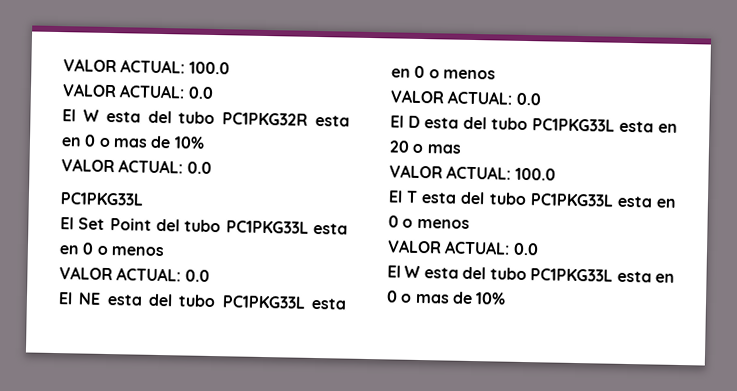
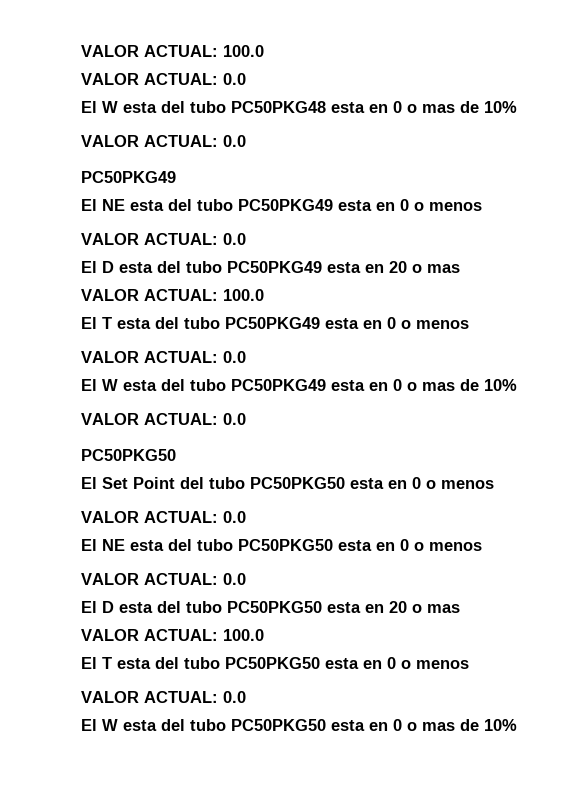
[222,112,309,126] PC1PKG32R -> [231,101,326,113] PC50PKG48
[60,192,143,206] PC1PKG33L -> [81,171,176,183] [81,199,482,211] [81,233,246,245] [81,261,460,273] [81,289,264,301] [81,317,469,329] [81,351,246,363] [81,379,517,391] [81,413,246,425] [81,449,176,461] PC50PKG49 // El NE esta del tubo PC50PKG49 esta en 0 o menos // VALOR ACTUAL: 0.0 // El D esta del tubo PC50PKG49 esta en 20 o mas // VALOR ACTUAL: 100.0 // El T esta del tubo PC50PKG49 esta en 0 o menos // VALOR ACTUAL: 0.0 // El W esta del tubo PC50PKG49 esta en 0 o mas de 10% // VALOR ACTUAL: 0.0 // PC50PKG50
[225,220,309,234] PC1PKG33L -> [250,477,345,489] PC50PKG50
[221,295,306,309] PC1PKG33L -> [238,539,333,551] PC50PKG50
[532,118,615,132] PC1PKG33L -> [227,601,322,613] PC50PKG50
[529,193,614,207] PC1PKG33L -> [225,657,320,669] PC50PKG50
[530,268,614,282] PC1PKG33L -> [231,719,326,731] PC50PKG50

